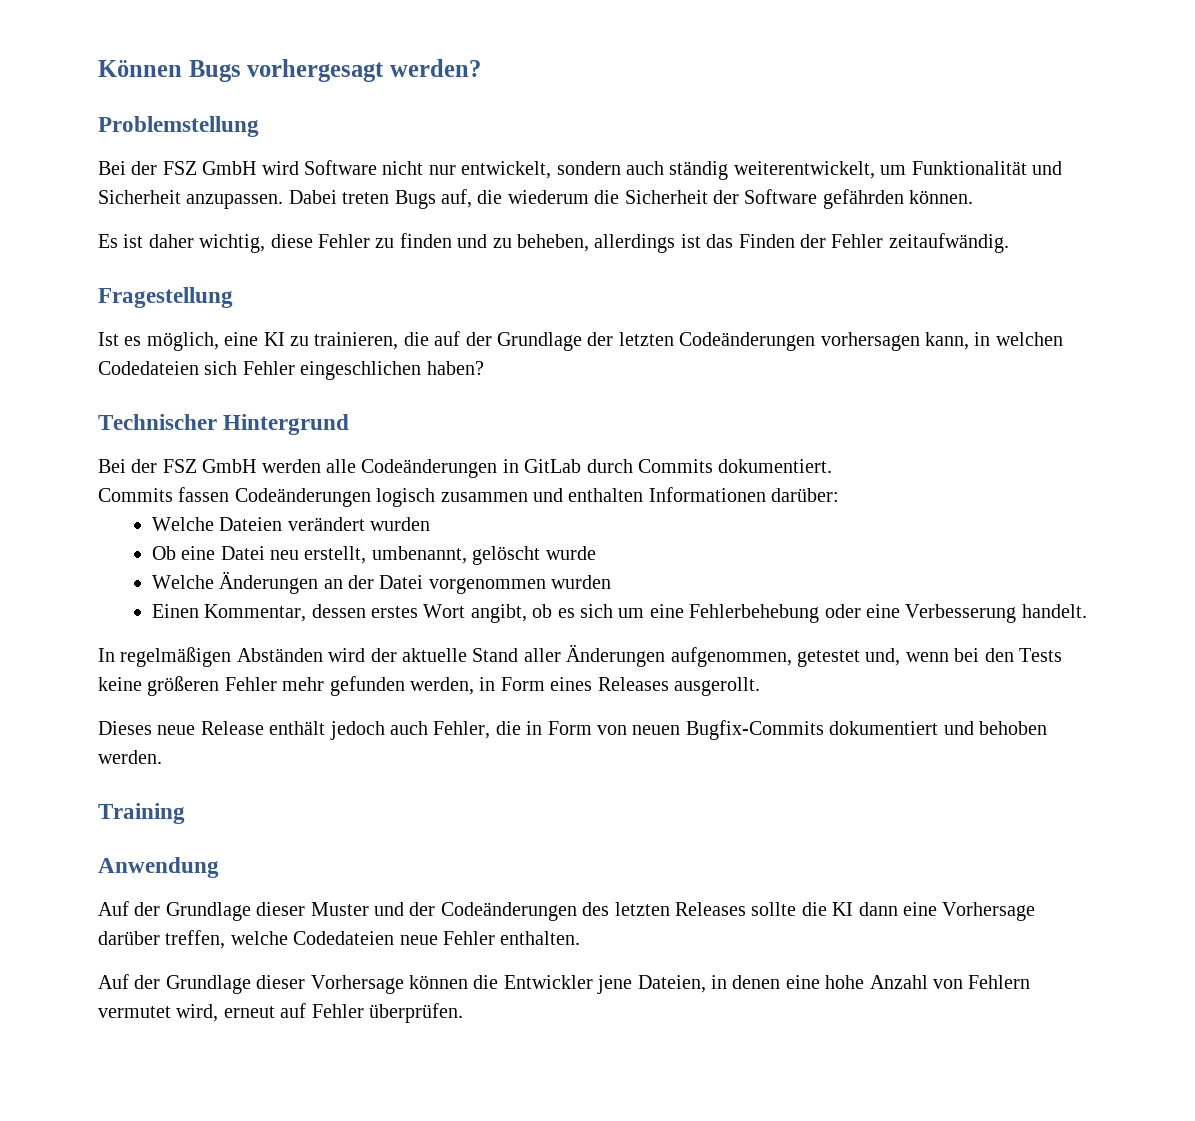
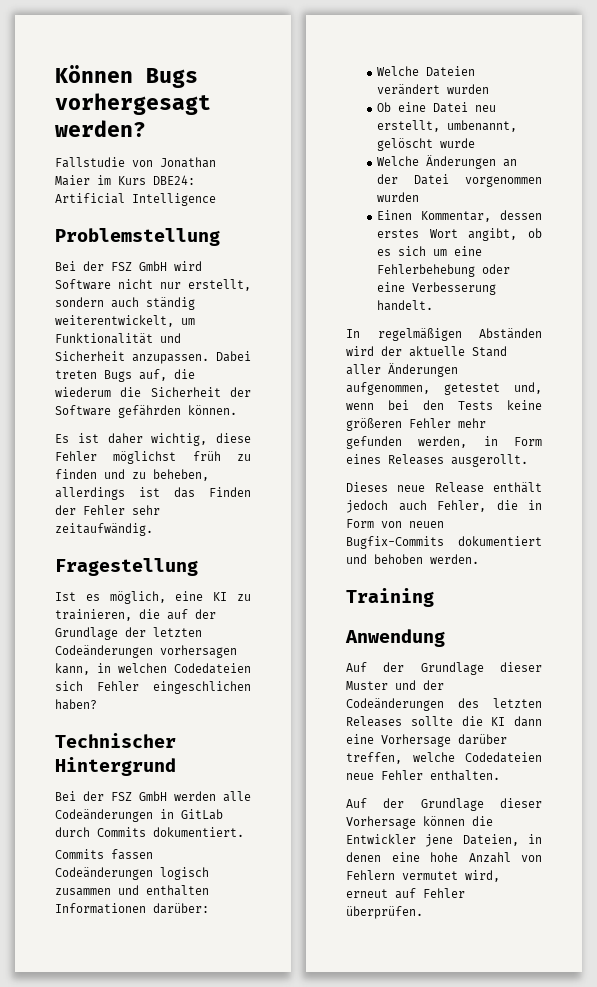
(481, 68) none -> [55,157,216,168] [55,175,195,186] [55,193,216,206] // Fallstudie von Jonathan Maier im Kurs DBE24: Artificial Intelligence
[461,161,552,179] entwickelt, -> [188,279,251,291] erstellt,
(370, 241) none -> [113,451,221,464] möglichst früh
(884, 241) none -> [132,505,160,515] sehr

